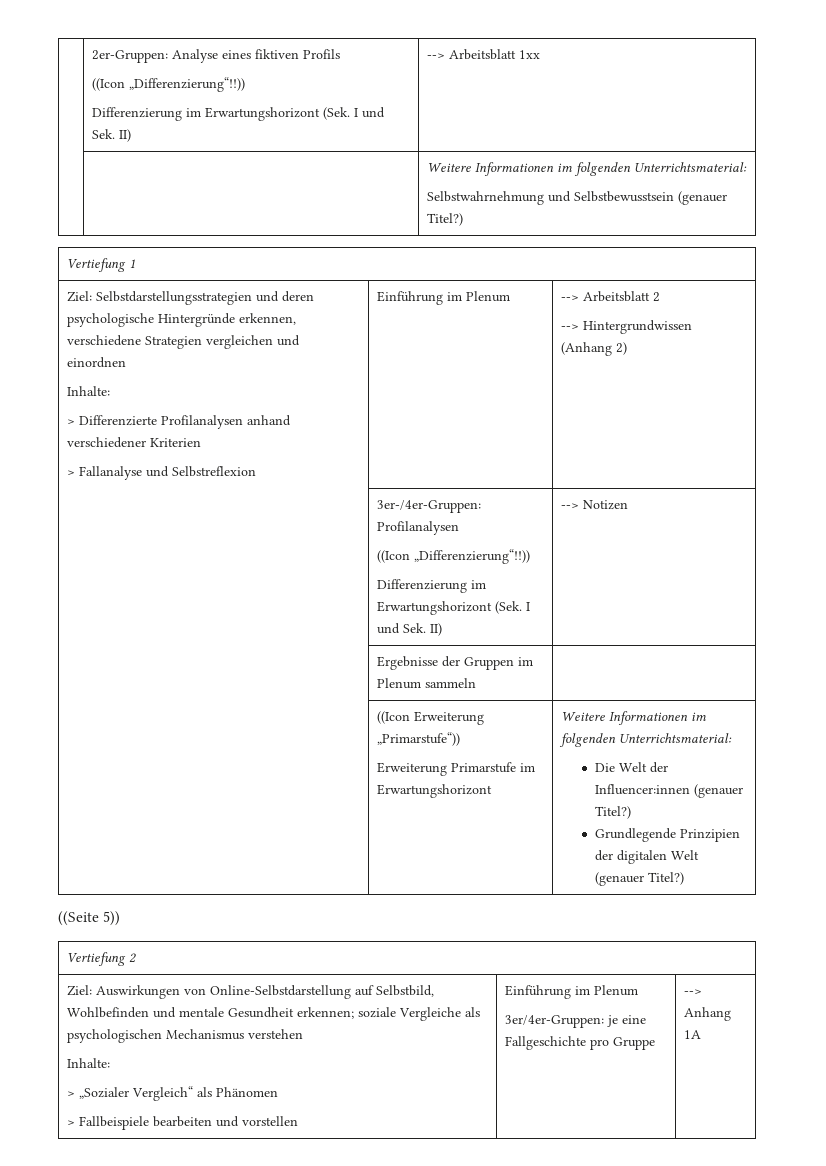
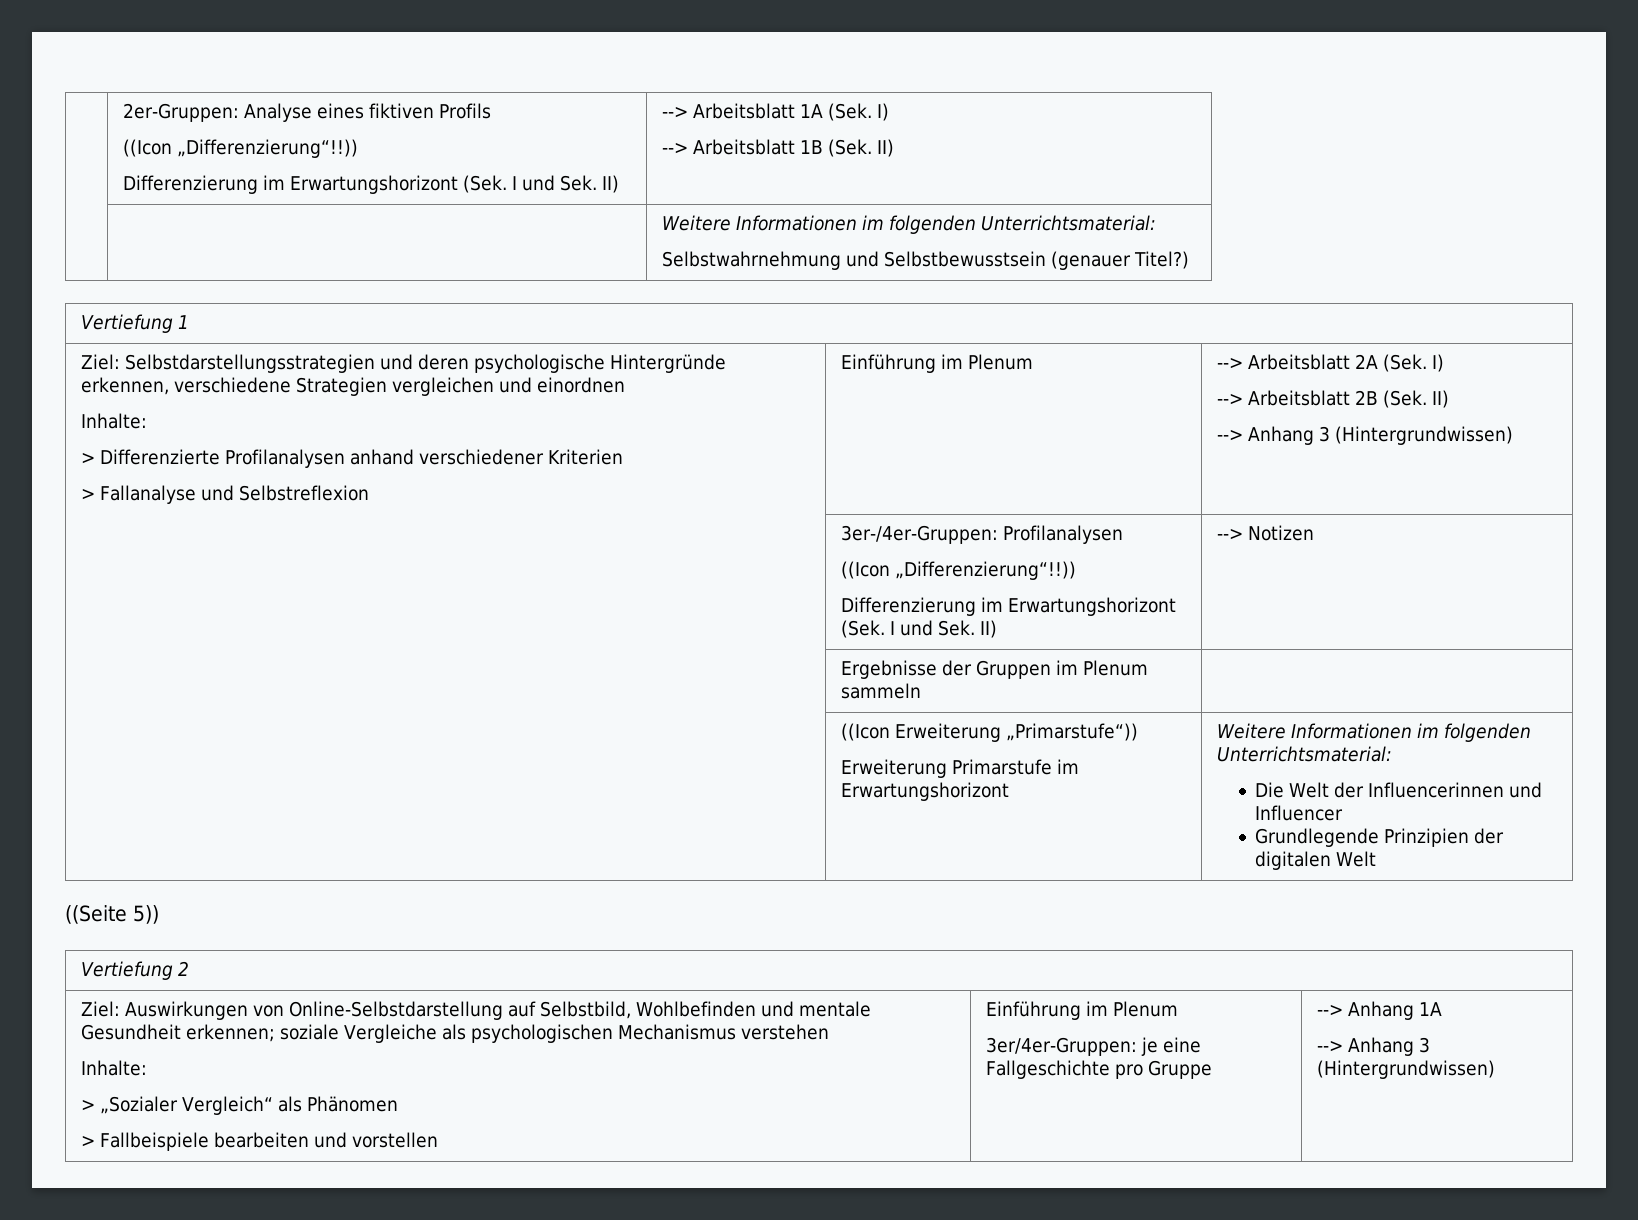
[519,50,541,59] 1xx -> [799,103,889,121] [661,139,894,157] 1A (Sek. I) // --> Arbeitsblatt 1B (Sek. II)
[653,292,661,302] [561,320,693,334] [561,342,628,356] 2 // --> Hintergrundwissen (Anhang 2) -> [1354,354,1444,372] [1216,390,1449,408] [1216,426,1513,445] 2A (Sek. I) // --> Arbeitsblatt 2B (Sek. II) // --> Anhang 3 (Hintergrundwissen)
[594,784,743,798] [594,806,631,819] Influencer:innen (genauer Titel?) -> [1368,782,1543,798] [1255,805,1344,821] Influencerinnen und Influencer
[594,872,684,886] (genauer Titel?) -> (1377, 859) none
(702, 1034) none -> [1316,1037,1430,1056] [1316,1060,1495,1079] // --> Anhang 3 (Hintergrundwissen)

